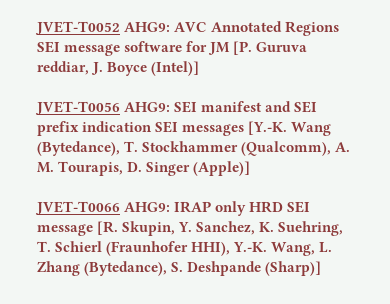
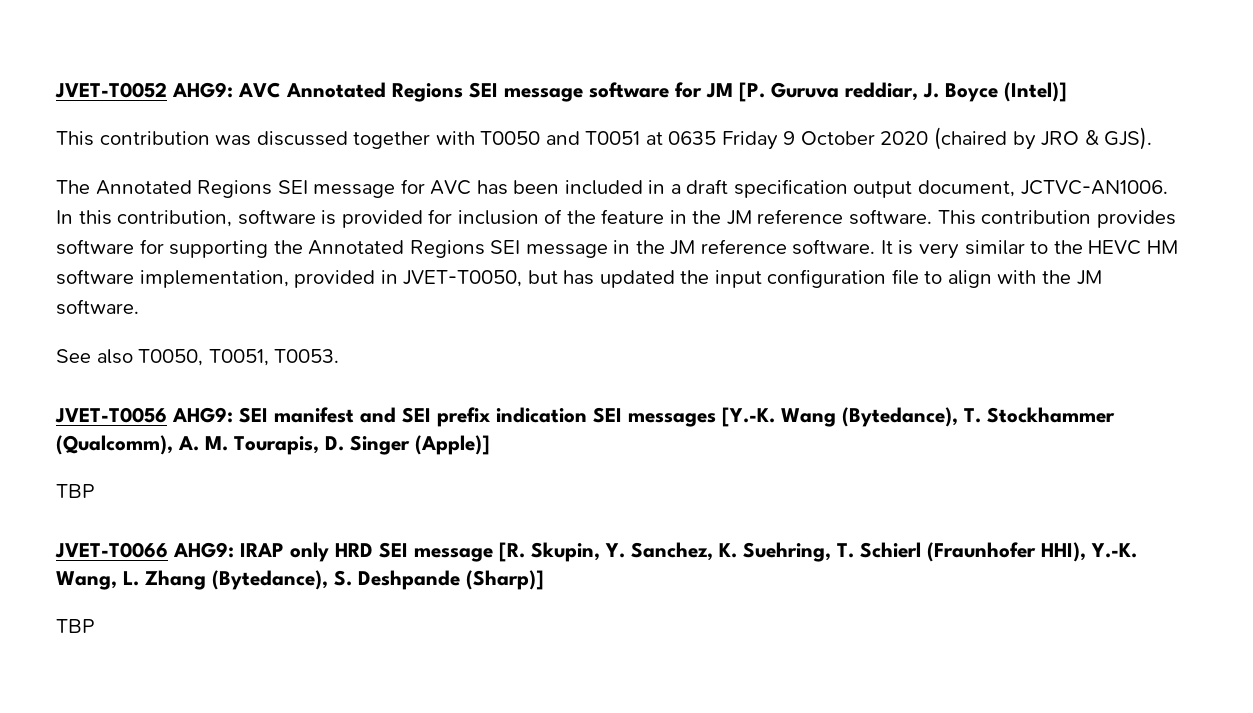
(200, 68) none -> [56,127,1153,150] [56,179,1168,198] [56,209,1176,228] [56,239,1178,259] [56,269,1102,288] [56,299,139,315] [56,349,340,366] // This contribution was discussed together with T0050 and T0051 at 0635 Friday 9 October 2020 (chaired by JRO & GJS). // The Annotated Regions SEI message for AVC has been included in a draft specification output document, JCTVC-AN1006. In this contribution, software is provided for inclusion of the feature in the JM reference software. This contribution provides software for supporting the Annotated Regions SEI message in the JM reference software. It is very similar to the HEVC HM software implementation, provided in JVET-T0050, but has updated the input configuration file to align with the JM software. // See also T0050, T0051, T0053.
(251, 168) none -> [56,484,94,498] // TBP
(322, 268) none -> [56,619,94,633] // TBP

